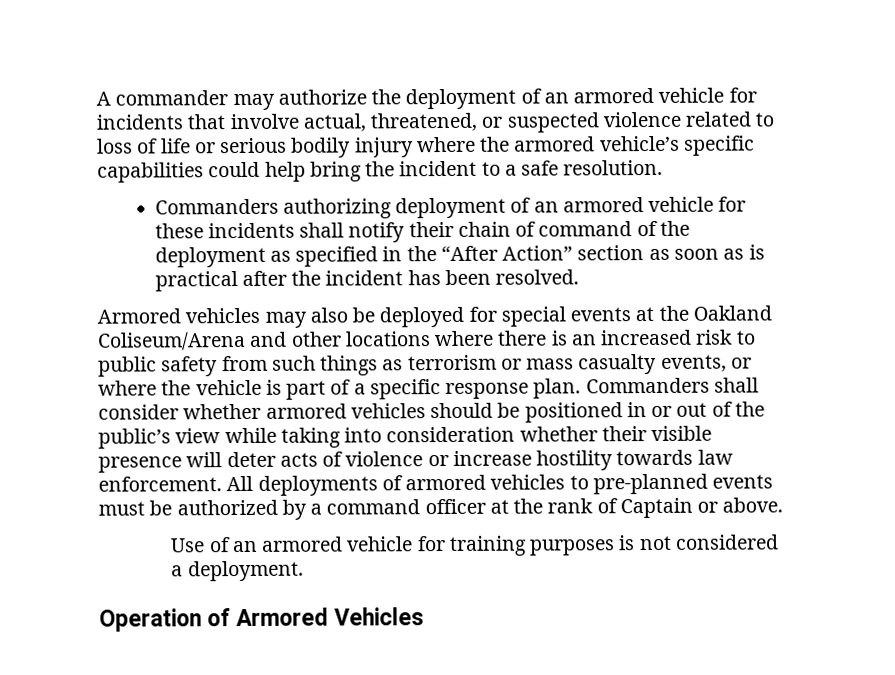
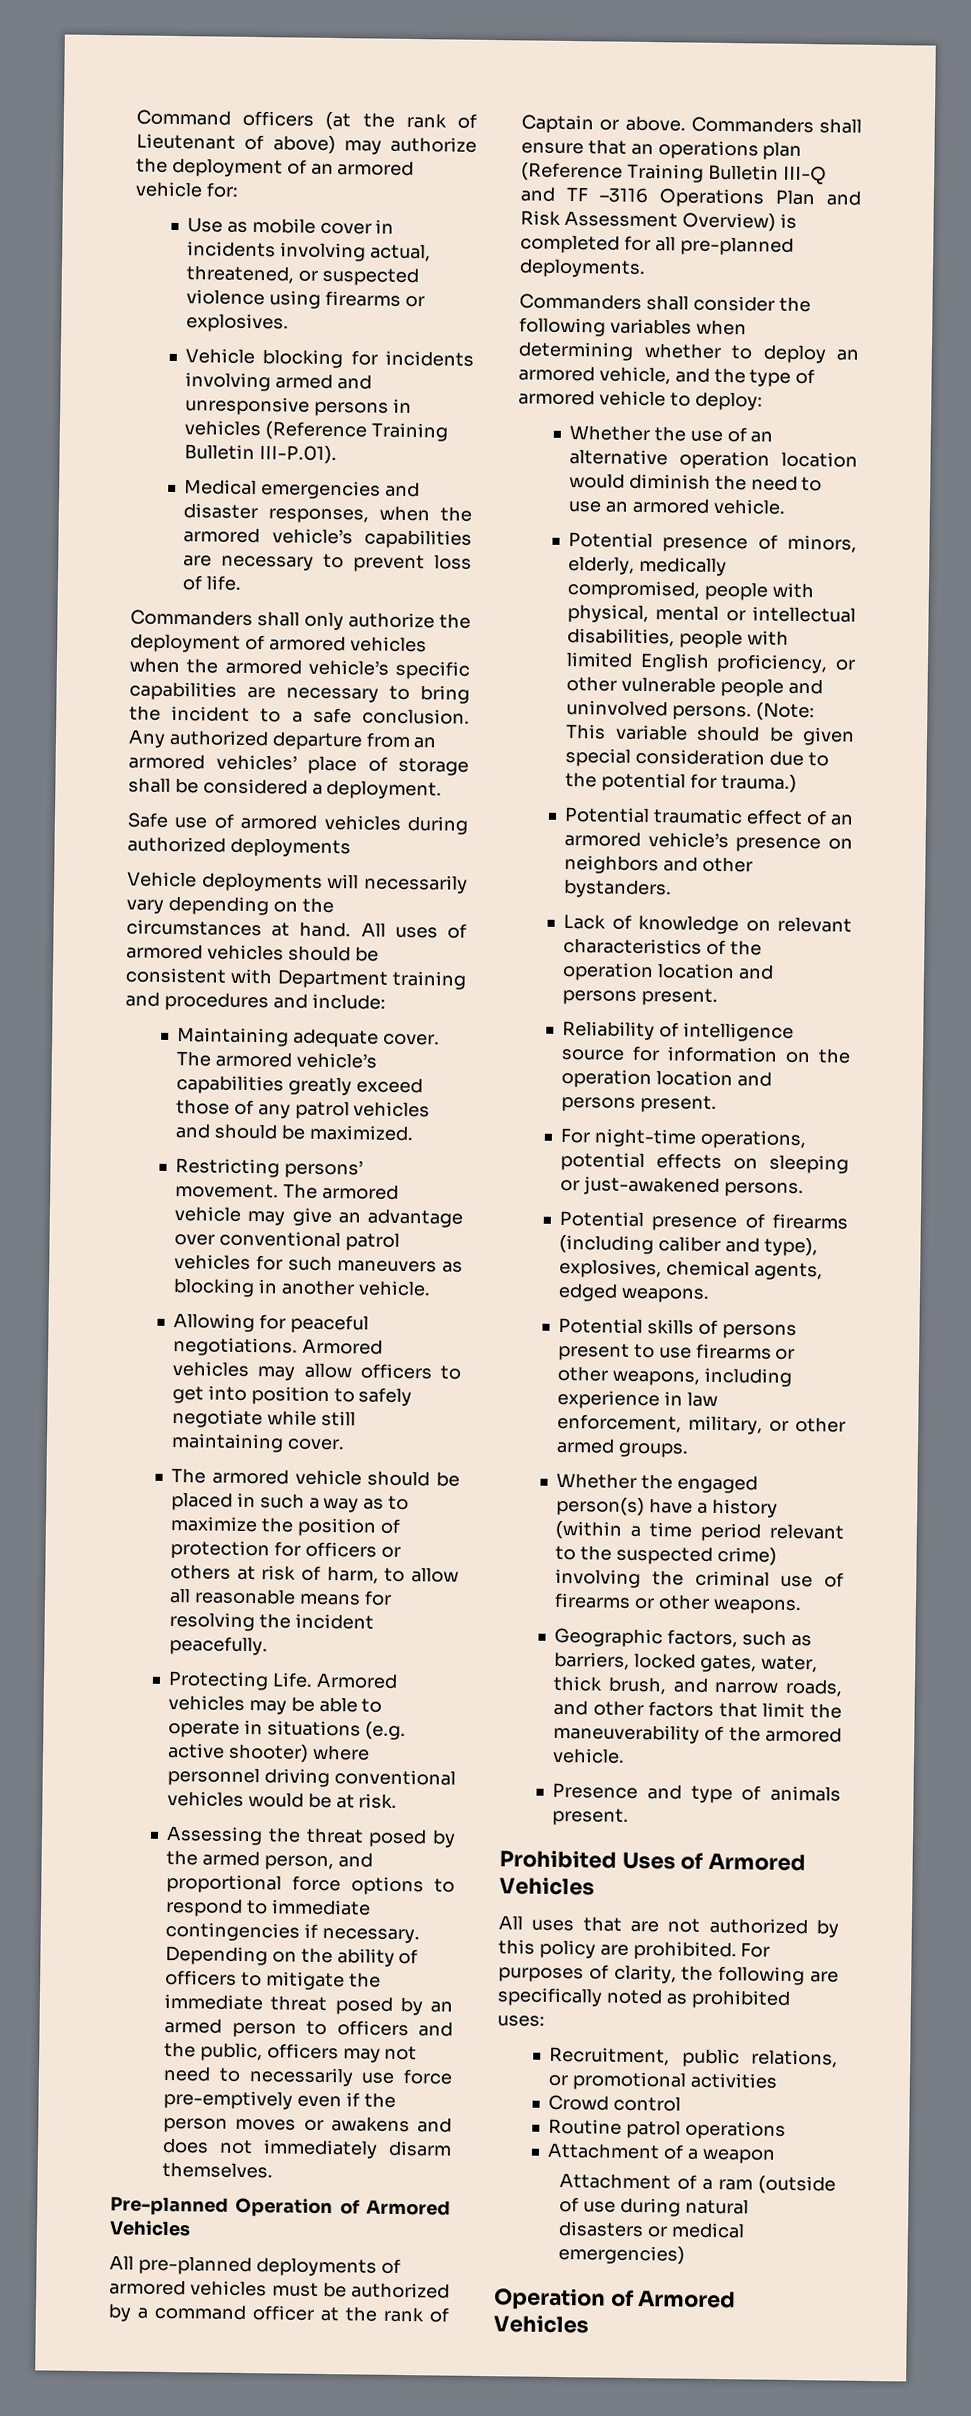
[96,90,229,106] A commander -> [136,109,477,131] [136,133,336,155] Command officers (at the rank of Lieutenant of above)
[728,87,757,103] [96,113,299,130] for incidents that involve -> [205,182,239,198] [187,217,395,235] [187,241,366,262] for: // Use as mobile cover in incidents involving
[685,111,775,127] [97,136,476,158] related to loss of life or serious bodily injury where -> [268,290,425,309] [186,313,290,333] [185,348,474,369] [185,372,372,392] [185,396,412,417] [184,420,448,442] [184,444,337,465] [184,479,420,500] [183,503,473,524] [183,527,472,549] [183,553,472,573] [182,575,242,591] [130,609,471,631] [130,633,427,653] [129,657,180,674] using firearms or explosives. // Vehicle blocking for incidents involving armed and unresponsive persons in vehicles (Reference Training Bulletin III-P.01). // Medical emergencies and disaster responses, when the armored vehicle’s capabilities are necessary to prevent loss of life. // Commanders shall only authorize the deployment of armored vehicles when
[208,161,306,182] could help -> [247,685,410,703] are necessary to
[563,159,664,176] [154,196,747,219] [154,220,691,243] [154,244,765,268] [154,269,580,292] [97,305,772,328] [97,329,756,351] [98,353,752,377] [98,377,759,400] [98,401,765,423] [98,425,713,449] [98,449,733,473] [98,475,254,492] resolution. // Commanders authorizing deployment of an armored vehicle for these incidents shall notify their chain of command of the deployment as specified in the “After Action” section as soon as is practical after the incident has been resolved. // Armored vehicles may also be deployed for special events at the Oakland Coliseum/Arena and other locations where there is an increased risk to public safety from such things as terrorism or mass casualty events, or where the vehicle is part of a specific response plan. Commanders shall consider whether armored vehicles should be positioned in or out of the public’s view while taking into consideration whether their visible presence will deter acts of violence or increase hostility towards law enforcement. All -> [362,708,470,725] [128,729,437,751] [128,753,469,776] [128,777,443,800] [127,812,468,835] [127,836,351,858] [127,871,469,894] [126,895,334,916] [126,919,467,939] [126,943,379,962] [125,967,467,990] [125,991,386,1012] [177,1027,440,1048] [176,1051,377,1069] [176,1075,423,1096] [176,1099,431,1120] [175,1123,414,1142] [175,1158,363,1179] [175,1183,399,1200] [174,1206,463,1228] [174,1230,400,1251] [174,1254,464,1273] [173,1278,431,1298] [173,1313,369,1334] [173,1337,383,1357] [172,1361,461,1381] [172,1385,413,1407] [172,1409,356,1429] [171,1433,345,1453] [171,1468,460,1487] [171,1492,410,1513] [170,1516,401,1537] [170,1540,401,1560] [170,1564,460,1584] [169,1588,392,1606] [169,1612,374,1632] [169,1636,269,1656] [168,1671,398,1691] [168,1695,383,1715] [168,1719,406,1741] [167,1743,370,1763] [167,1766,456,1788] [167,1790,398,1809] [166,1825,457,1848] [166,1849,373,1871] [166,1873,456,1896] [165,1897,371,1917] [165,1921,420,1944] [165,1945,419,1967] [165,1969,381,1991] [164,1993,453,2016] [164,2017,453,2038] [164,2041,418,2063] [163,2065,453,2087] [163,2089,396,2110] [163,2116,452,2133] [162,2137,453,2159] [162,2161,274,2179] [110,2196,451,2218] [109,2220,191,2237] [109,2255,252,2276] conclusion. Any authorized departure from an armored vehicles’ place of storage shall be considered a deployment. // Safe use of armored vehicles during authorized deployments // Vehicle deployments will necessarily vary depending on the circumstances at hand. All uses of armored vehicles should be consistent with Department training and procedures and include: // Maintaining adequate cover. The armored vehicle’s capabilities greatly exceed those of any patrol vehicles and should be maximized. // Restricting persons’ movement. The armored vehicle may give an advantage over conventional patrol vehicles for such maneuvers as blocking in another vehicle. // Allowing for peaceful negotiations. Armored vehicles may allow officers to get into position to safely negotiate while still maintaining cover. // The armored vehicle should be placed in such a way as to maximize the position of protection for officers or others at risk of harm, to allow all reasonable means for resolving the incident peacefully. // Protecting Life. Armored vehicles may be able to operate in situations (e.g. active shooter) where personnel driving conventional vehicles would be at risk. // Assessing the threat posed by the armed person, and proportional force options to respond to immediate contingencies if necessary. Depending on the ability of officers to mitigate the immediate threat posed by an armed person to officers and the public, officers may not need to necessarily use force pre-emptively even if the person moves or awakens and does not immediately disarm themselves. // Pre-planned Operation of Armored Vehicles // All pre-planned
[569,473,774,495] to pre-planned events -> (268, 2288) none
[170,534,779,556] [171,560,304,582] // Use of an armored vehicle for training purposes is not considered a deployment. -> [690,116,862,134] [521,139,803,160] [521,162,827,185] [520,186,861,208] [520,210,797,232] [520,234,794,256] [519,258,646,278] [519,293,811,313] [519,317,747,337] [518,341,859,364] [518,365,816,387] [518,389,763,411] [569,425,774,443] [569,449,858,470] [569,473,823,492] [568,497,786,515] [568,532,857,553] [568,556,727,577] [567,580,814,601] [567,603,856,624] [567,627,789,649] [566,651,856,674] [566,675,823,697] [566,699,815,722] [565,723,855,746] [565,747,829,767] [565,771,797,793] [564,806,854,826] [564,830,853,853] [564,854,753,875] [563,878,673,899] [563,913,852,935] [563,937,762,956] [562,961,774,982] [562,987,718,1006] [562,1020,794,1042] [561,1045,851,1064] [561,1068,772,1089] [561,1094,717,1113] [560,1127,807,1150] [560,1151,849,1174] [560,1176,804,1198] [559,1210,848,1232] [559,1234,818,1257] [559,1258,823,1281] [558,1282,709,1303] [558,1317,797,1339] [558,1342,796,1361] [557,1365,792,1387] [557,1389,718,1410] [557,1413,846,1435] [556,1437,689,1458] [556,1472,758,1494] [556,1496,778,1518] [555,1520,844,1542] [555,1545,777,1566] [555,1568,844,1589] [554,1592,802,1615] [554,1627,812,1648] [554,1651,818,1673] [553,1675,843,1697] [553,1699,842,1719] [553,1723,842,1744] [552,1747,626,1764] [552,1782,841,1804] [552,1807,630,1826] [499,1849,807,1872] [499,1876,595,1896] [498,1915,839,1938] [498,1939,771,1961] [498,1964,839,1986] [497,1987,791,2009] [497,2015,545,2027] [549,2046,838,2068] [548,2071,777,2091] [548,2094,681,2112] [548,2118,786,2140] [547,2142,776,2164] [559,2173,836,2195] [559,2197,750,2217] [558,2221,746,2239] [558,2245,686,2265] Commanders shall ensure that an operations plan (Reference Training Bulletin III-Q and TF –3116 Operations Plan and Risk Assessment Overview) is completed for all pre-planned deployments. // Commanders shall consider the following variables when determining whether to deploy an armored vehicle, and the type of armored vehicle to deploy: // Whether the use of an alternative operation location would diminish the need to use an armored vehicle. // Potential presence of minors, elderly, medically compromised, people with physical, mental or intellectual disabilities, people with limited English proficiency, or other vulnerable people and uninvolved persons. (Note: This variable should be given special consideration due to the potential for trauma.) // Potential traumatic effect of an armored vehicle’s presence on neighbors and other bystanders. // Lack of knowledge on relevant characteristics of the operation location and persons present. // Reliability of intelligence source for information on the operation location and persons present. // For night-time operations, potential effects on sleeping or just-awakened persons. // Potential presence of firearms (including caliber and type), explosives, chemical agents, edged weapons. // Potential skills of persons present to use firearms or other weapons, including experience in law enforcement, military, or other armed groups. // Whether the engaged person(s) have a history (within a time period relevant to the suspected crime) involving the criminal use of firearms or other weapons. // Geographic factors, such as barriers, locked gates, water, thick brush, and narrow roads, and other factors that limit the maneuverability of the armored vehicle. // Presence and type of animals present. // Prohibited Uses of Armored Vehicles // All uses that are not authorized by this policy are prohibited. For purposes of clarity, the following are specifically noted as prohibited uses: // Recruitment, public relations, or promotional activities // Crowd control // Routine patrol operations // Attachment of a weapon // Attachment of a ram (outside of use during natural disasters or medical emergencies)

